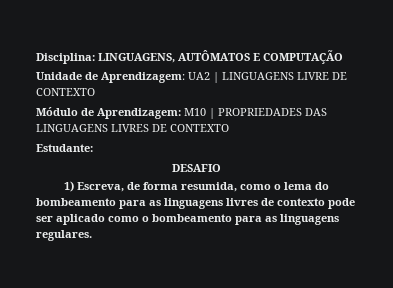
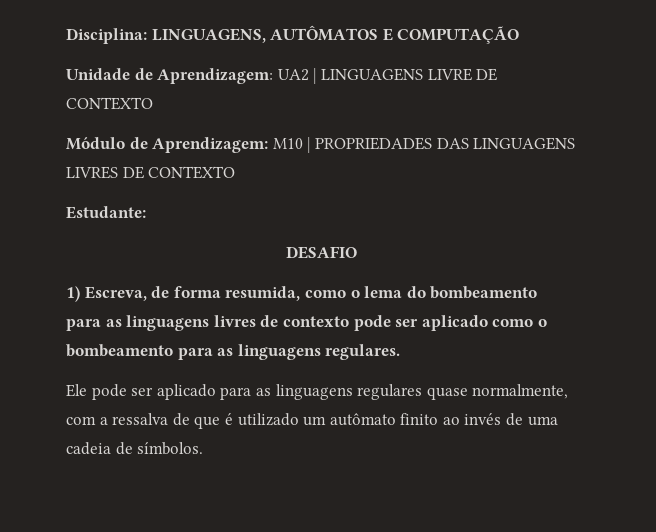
(92, 235) none -> [66,384,569,400] [66,413,558,429] [66,442,204,455] // Ele pode ser aplicado para as linguagens regulares quase normalmente, com a ressalva de que é utilizado um autômato finito ao invés de uma cadeia de símbolos.

